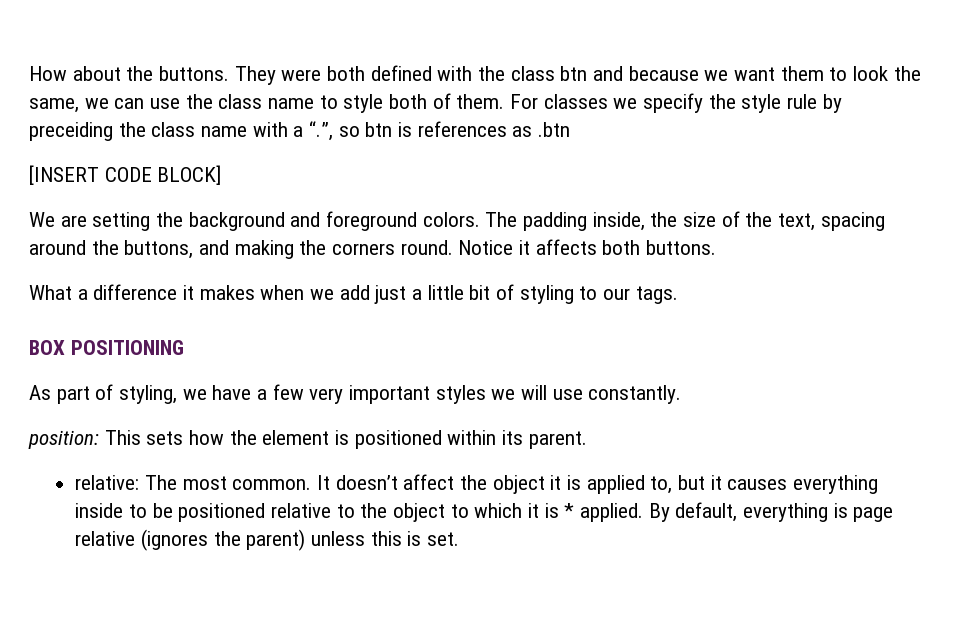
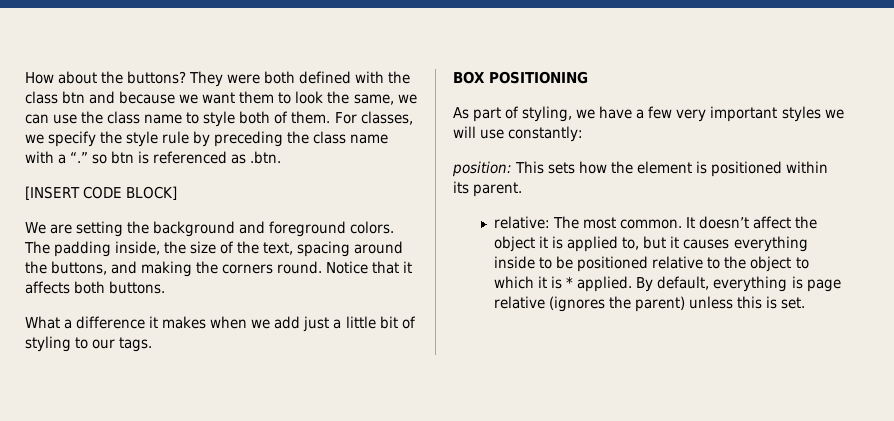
[159,66,230,81] buttons. -> [127,71,187,84] buttons?
[543,94,608,109] classes -> [360,111,413,125] classes,
[29,122,113,141] preceiding -> [214,131,284,147] preceding
[309,121,334,141] “.”, -> [70,152,89,163] “.”
[417,121,571,137] references as .btn -> [153,151,282,164] referenced as .btn.
(514, 247) none -> [372,261,400,274] that
[588,385,682,404] constantly. -> [508,126,584,142] constantly:

